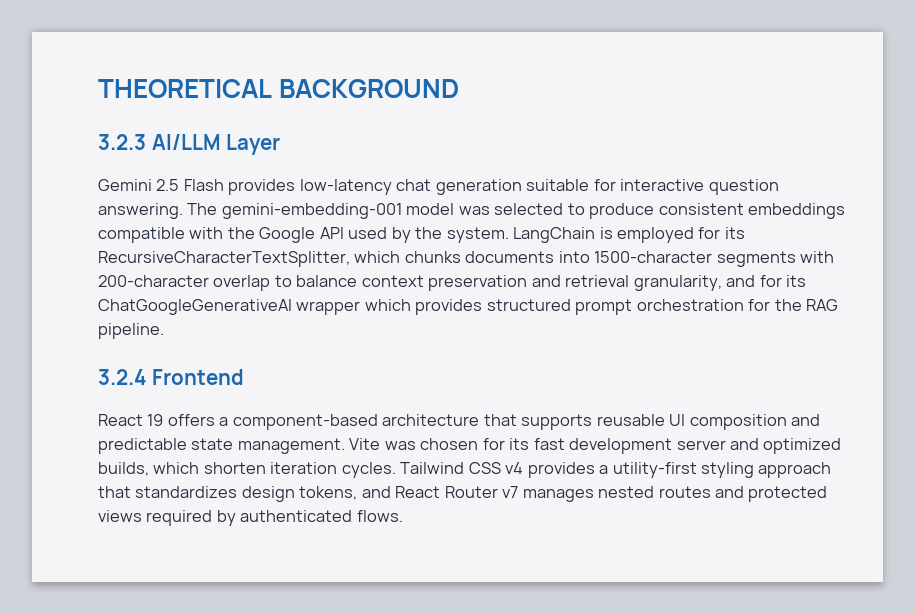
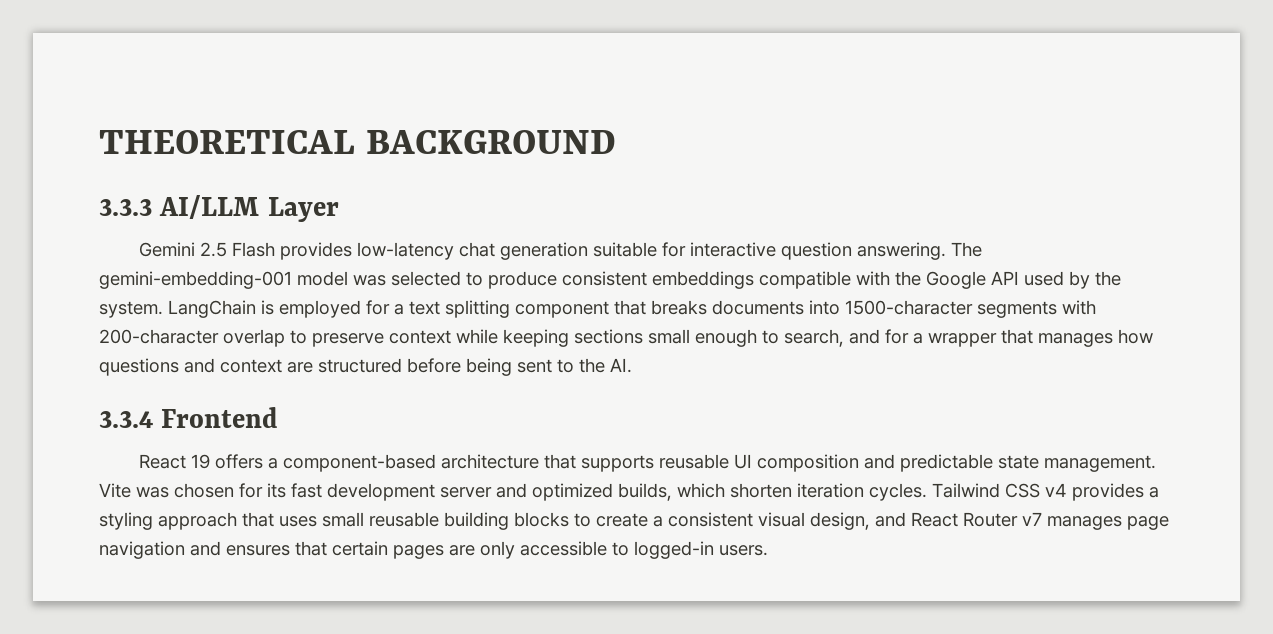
[98,134,146,150] 3.2.3 -> [99,199,152,216] 3.3.3
[724,227,745,239] [98,251,461,267] its RecursiveCharacterTextSplitter, which chunks -> [394,300,707,318] a text splitting component that breaks
[296,275,807,291] [98,299,839,315] [98,323,164,339] [98,369,146,385] balance context preservation and retrieval granularity, and for its ChatGoogleGenerativeAI wrapper which provides structured prompt orchestration for the RAG pipeline. // 3.2.4 -> [312,329,1153,347] [99,358,632,376] [99,411,153,428] preserve context while keeping sections small enough to search, and for a wrapper that manages how questions and context are structured before being sent to the AI. // 3.3.4
[612,462,697,478] utility-first -> (1159, 492) none
[135,486,358,502] standardizes design tokens, -> [279,512,870,530] uses small reusable building blocks to create a consistent visual design,
[598,486,828,502] [98,510,403,526] nested routes and protected views required by authenticated flows. -> [1127,516,1169,530] [99,541,768,559] page navigation and ensures that certain pages are only accessible to logged-in users.

